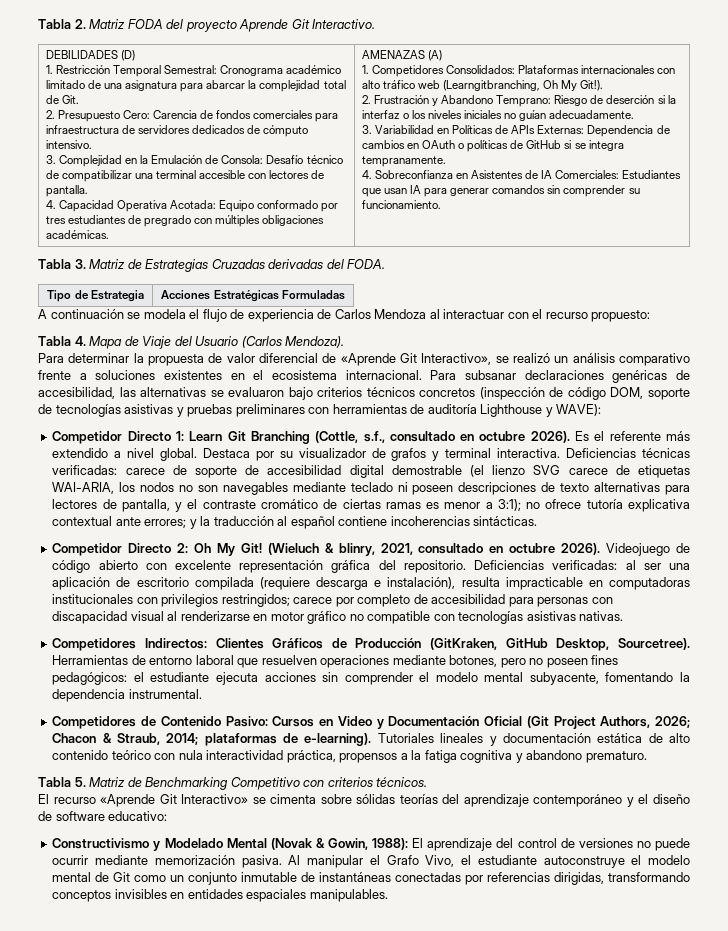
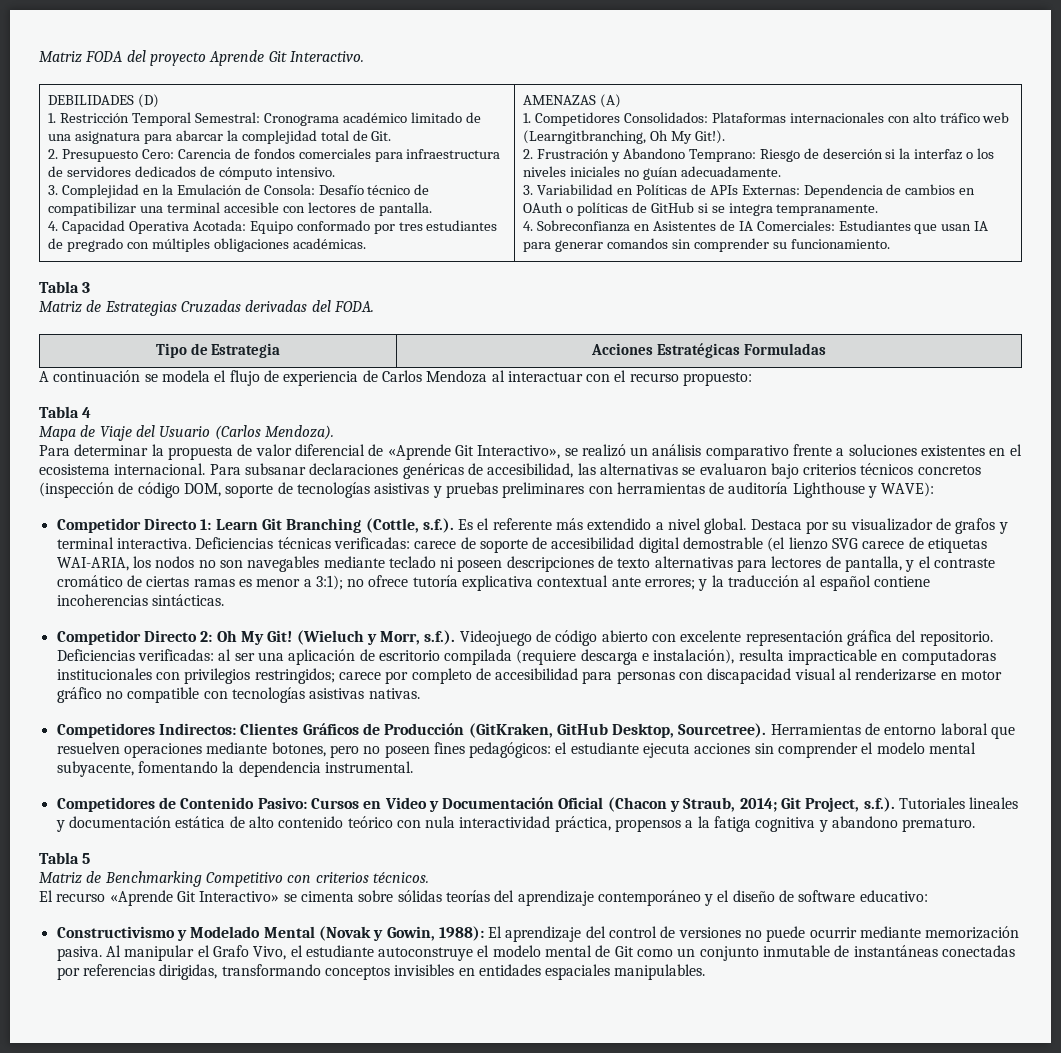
[38,19,86,29] Tabla 2. -> (39, 57) none
[74,259,86,269] 3. -> [82,282,91,293] 3 //
[74,336,86,346] 4. -> [82,407,92,418] 4 //
[363,431,570,443] s.f., consultado en octubre 2026). -> [422,518,454,533] s.f.).
[324,543,601,556] & blinry, 2021, consultado en octubre 2026). -> [366,630,456,645] y Morr, s.f.).
[526,716,691,729] [52,733,372,746] (Git Project Authors, 2026; Chacon & Straub, 2014; plataformas de e-learning). -> [607,797,895,812] (Chacon y Straub, 2014; Git Project, s.f.).
[74,777,86,787] 5. -> [82,853,91,864] 5 //
[315,838,325,848] & -> [373,930,384,941] y

